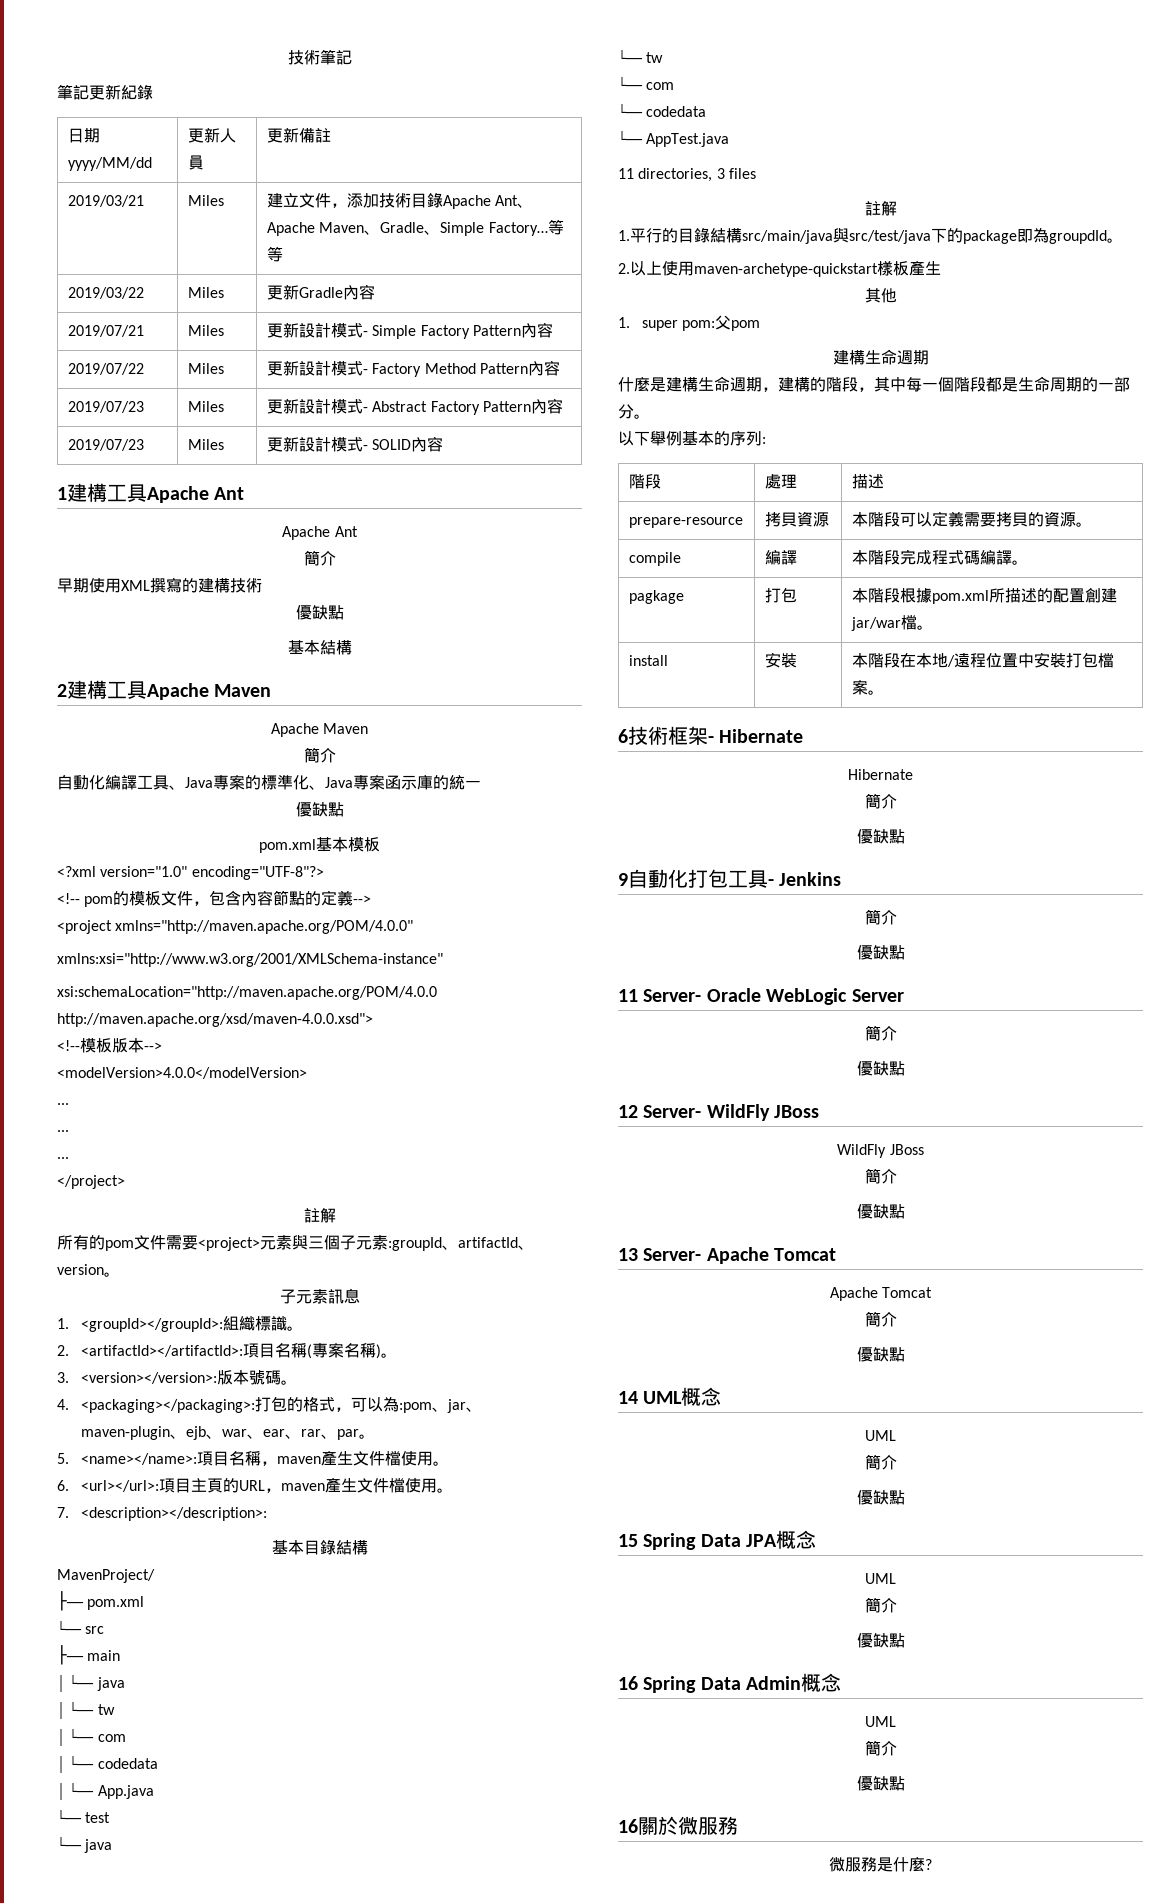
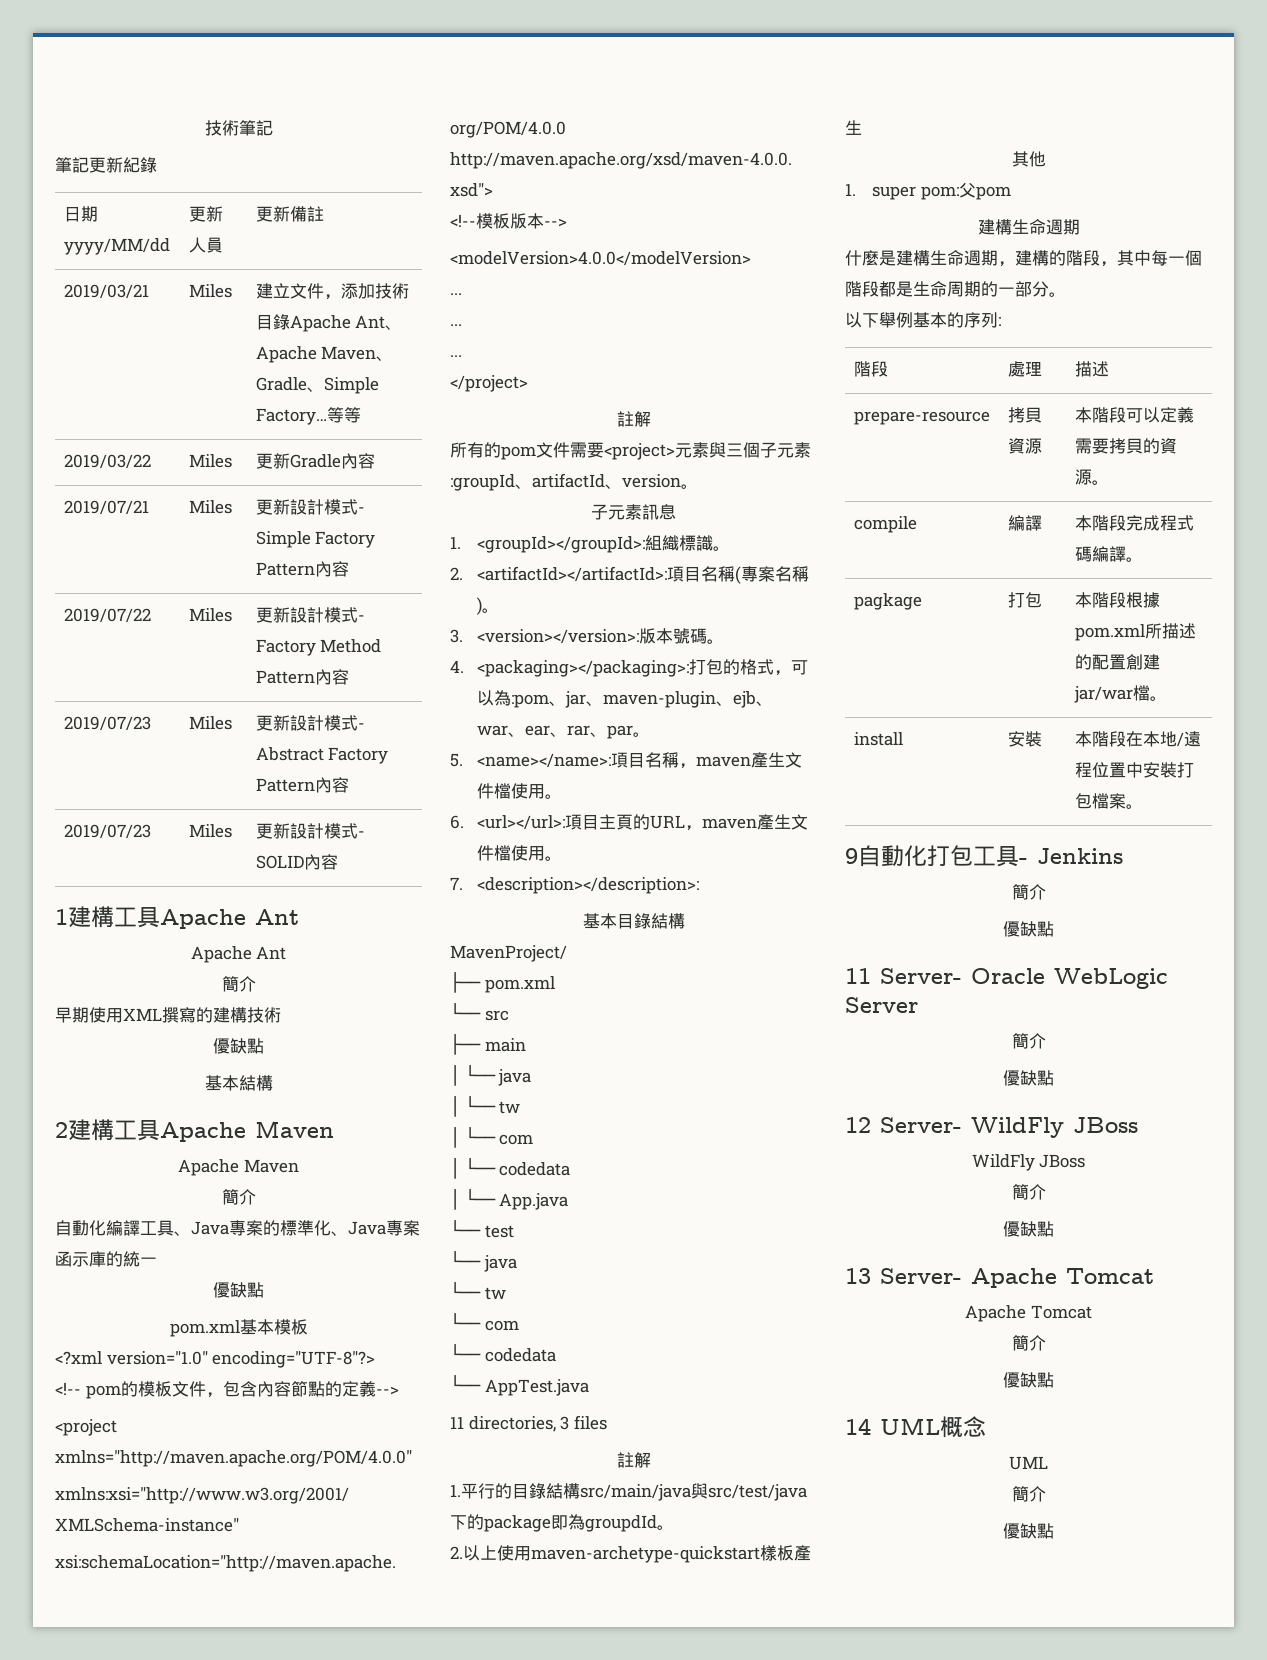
[618,726,804,745] [848,769,913,780] [864,793,897,809] [856,829,905,844] // 6技術框架- Hibernate // Hibernate // 簡介 // 優缺點 -> (1143, 806) none
[618,1530,817,1550] [865,1573,896,1584] [864,1597,897,1613] [856,1633,905,1648] [618,1673,842,1693] [865,1716,896,1727] [864,1740,897,1756] [856,1776,905,1791] [618,1816,738,1835] [829,1857,932,1872] // 15 Spring Data JPA概念 // UML // 簡介 // 優缺點 // 16 Spring Data Admin概念 // UML // 簡介 // 優缺點 // 16關於微服務 // 微服務是什麼? -> (1054, 1531) none

